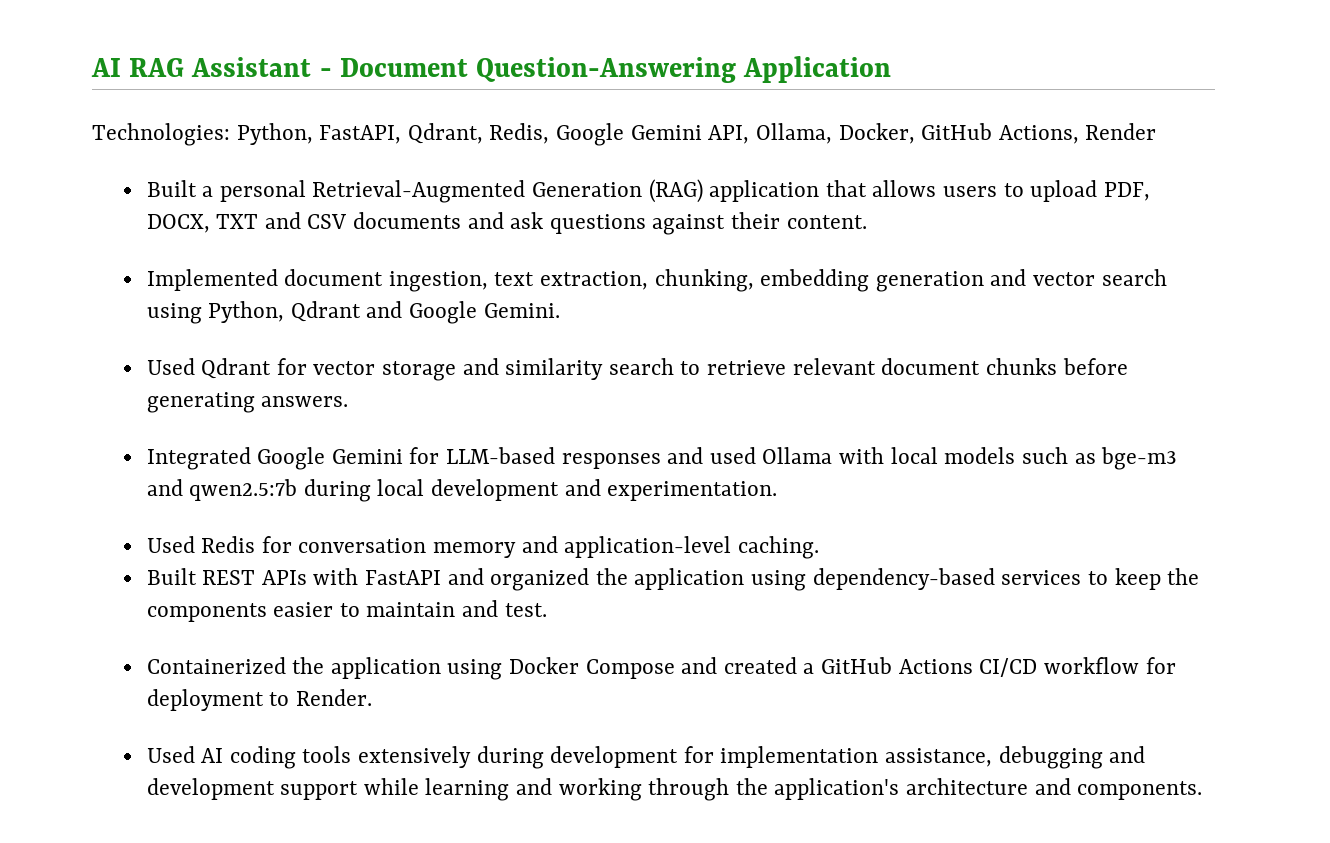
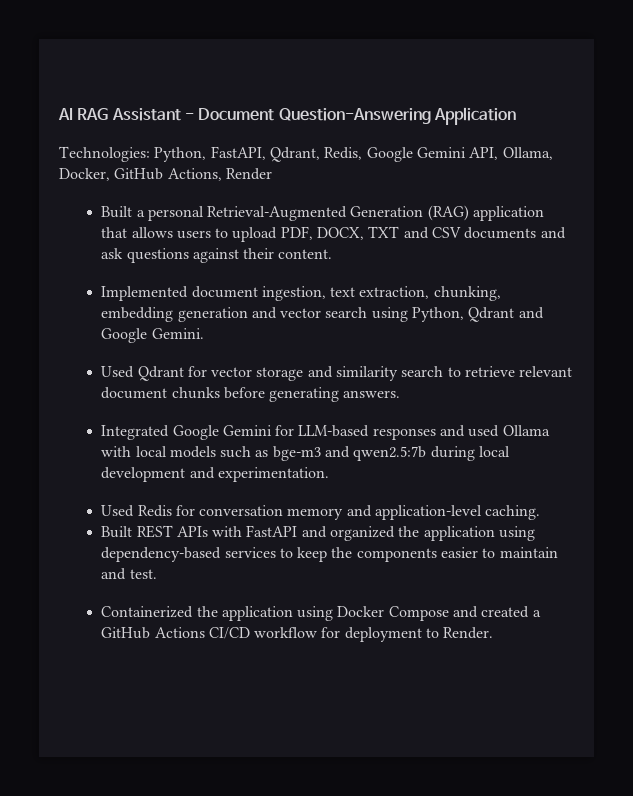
[146,746,1146,769] [146,778,1203,801] // Used AI coding tools extensively during development for implementation assistance, debugging and development support while learning and working through the application's architecture and components. -> (494, 633) none

